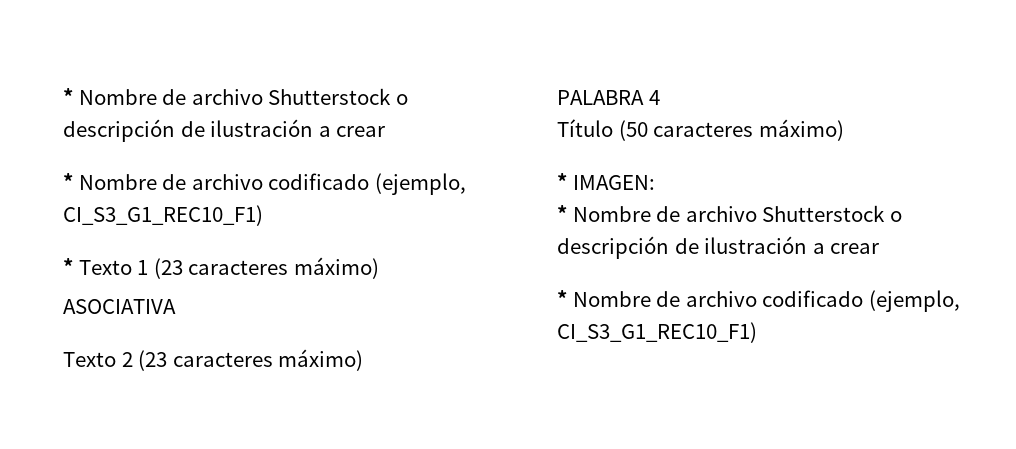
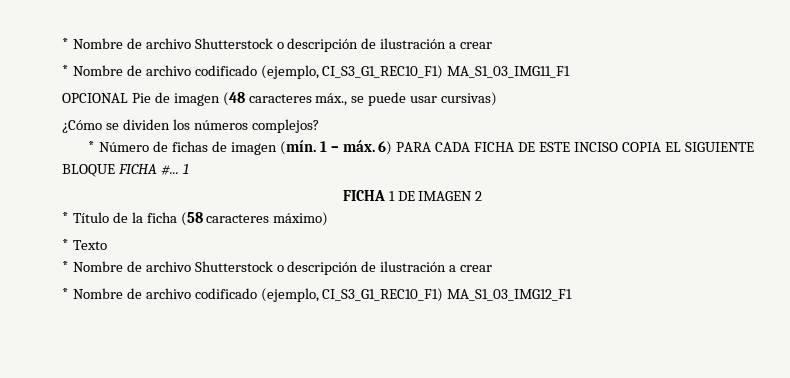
[63,257,379,279] [63,299,176,314] [63,349,364,371] [557,90,660,105] [557,119,648,141] // * Texto 1 (23 caracteres máximo) // ASOCIATIVA // Texto 2 (23 caracteres máximo) // PALABRA 4 // Título (50 -> [447,66,571,78] [62,92,498,106] [62,119,319,133] [88,140,754,155] [62,164,189,177] [342,190,483,201] [62,212,203,226] MA_S1_03_IMG11_F1 // OPCIONAL Pie de imagen (48 caracteres máx., se puede usar cursivas) // ¿Cómo se dividen los números complejos? // * Número de fichas de imagen (mín. 1 – máx. 6) PARA CADA FICHA DE ESTE INCISO COPIA EL SIGUIENTE BLOQUE FICHA #... 1 // FICHA 1 DE IMAGEN 2 // * Título de la ficha (58
[572,175,655,190] IMAGEN: -> [72,240,107,250] Texto
(757, 332) none -> [447,289,573,301] MA_S1_03_IMG12_F1

